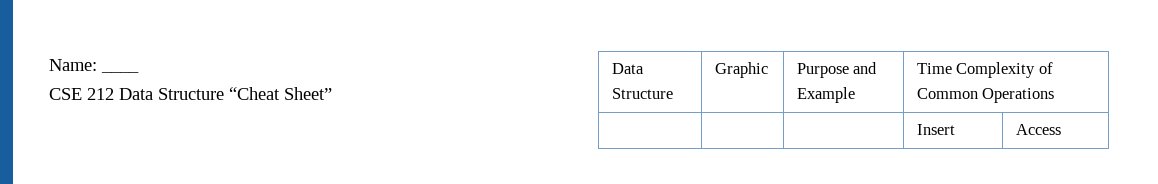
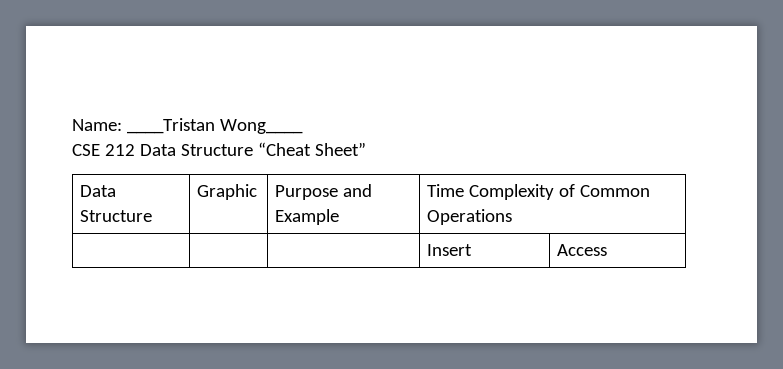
[101,71,139,73] ____ -> [126,118,303,134] ____Tristan Wong____

